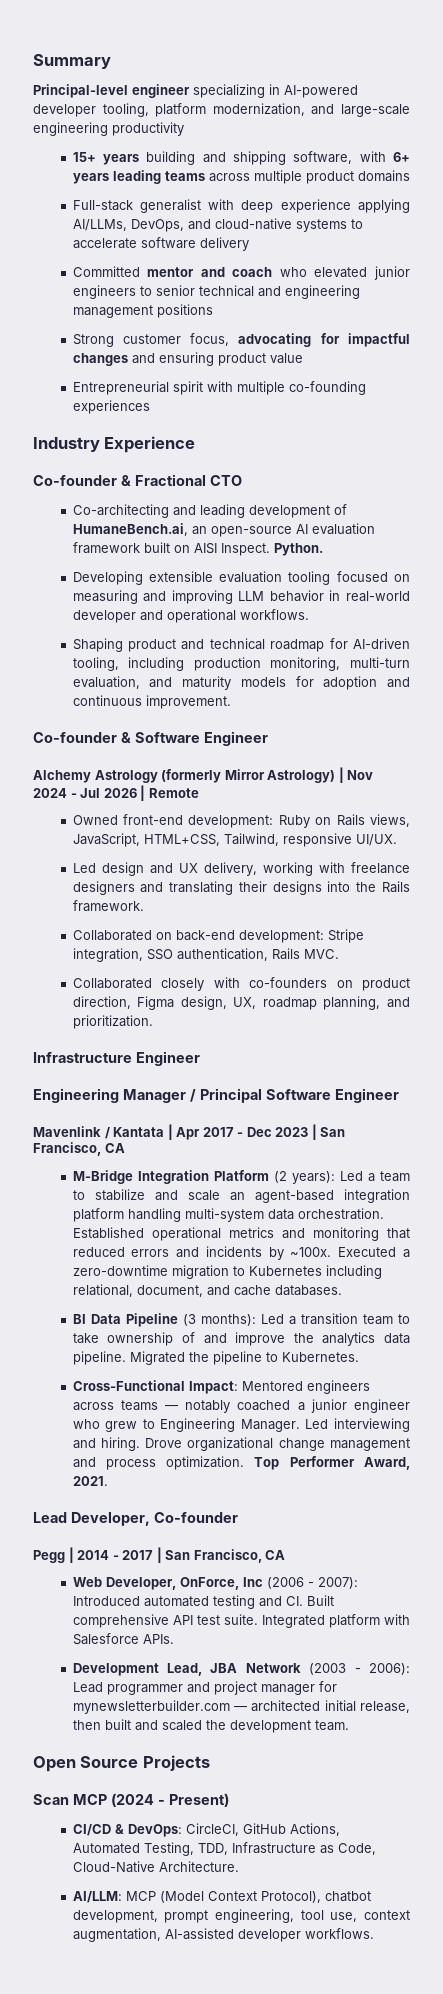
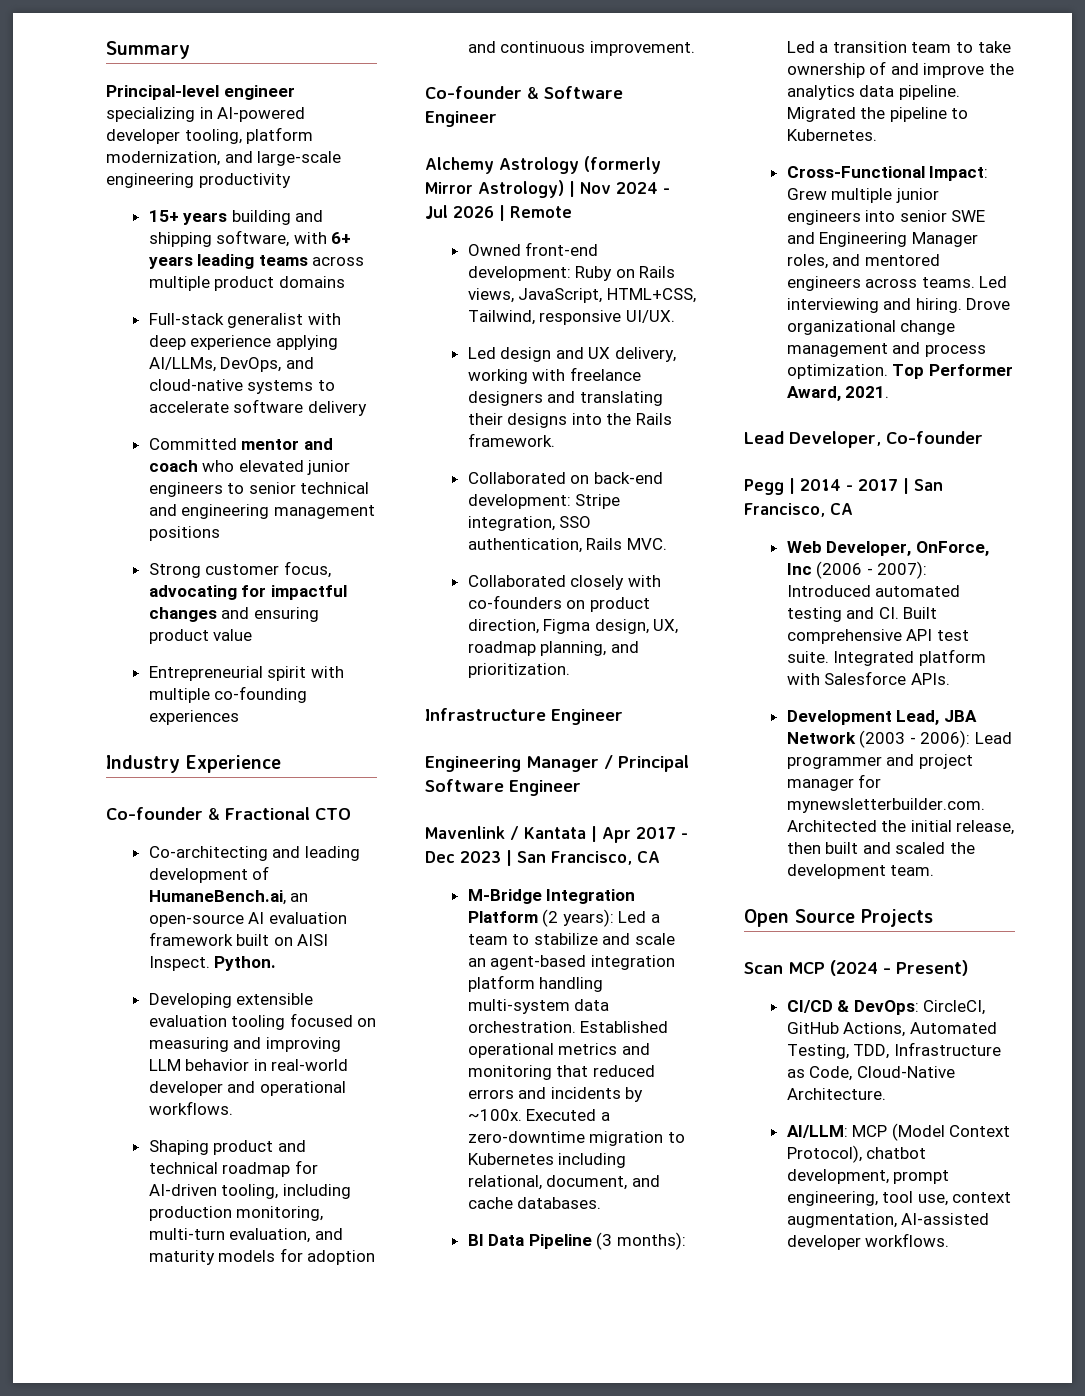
[241,1380,370,1394] [72,1399,411,1413] [72,1418,300,1432] Mentored engineers across teams — notably coached a junior engineer who grew to Engineering Manager. -> [786,188,939,203] [786,210,986,225] [786,232,978,247] [786,254,940,269] [786,276,975,291] Grew multiple junior engineers into senior SWE and Engineering Manager roles, and mentored engineers across teams.
[72,1700,321,1714] mynewsletterbuilder.com — architected -> [786,798,985,813] [786,820,907,832] mynewsletterbuilder.com. Architected the

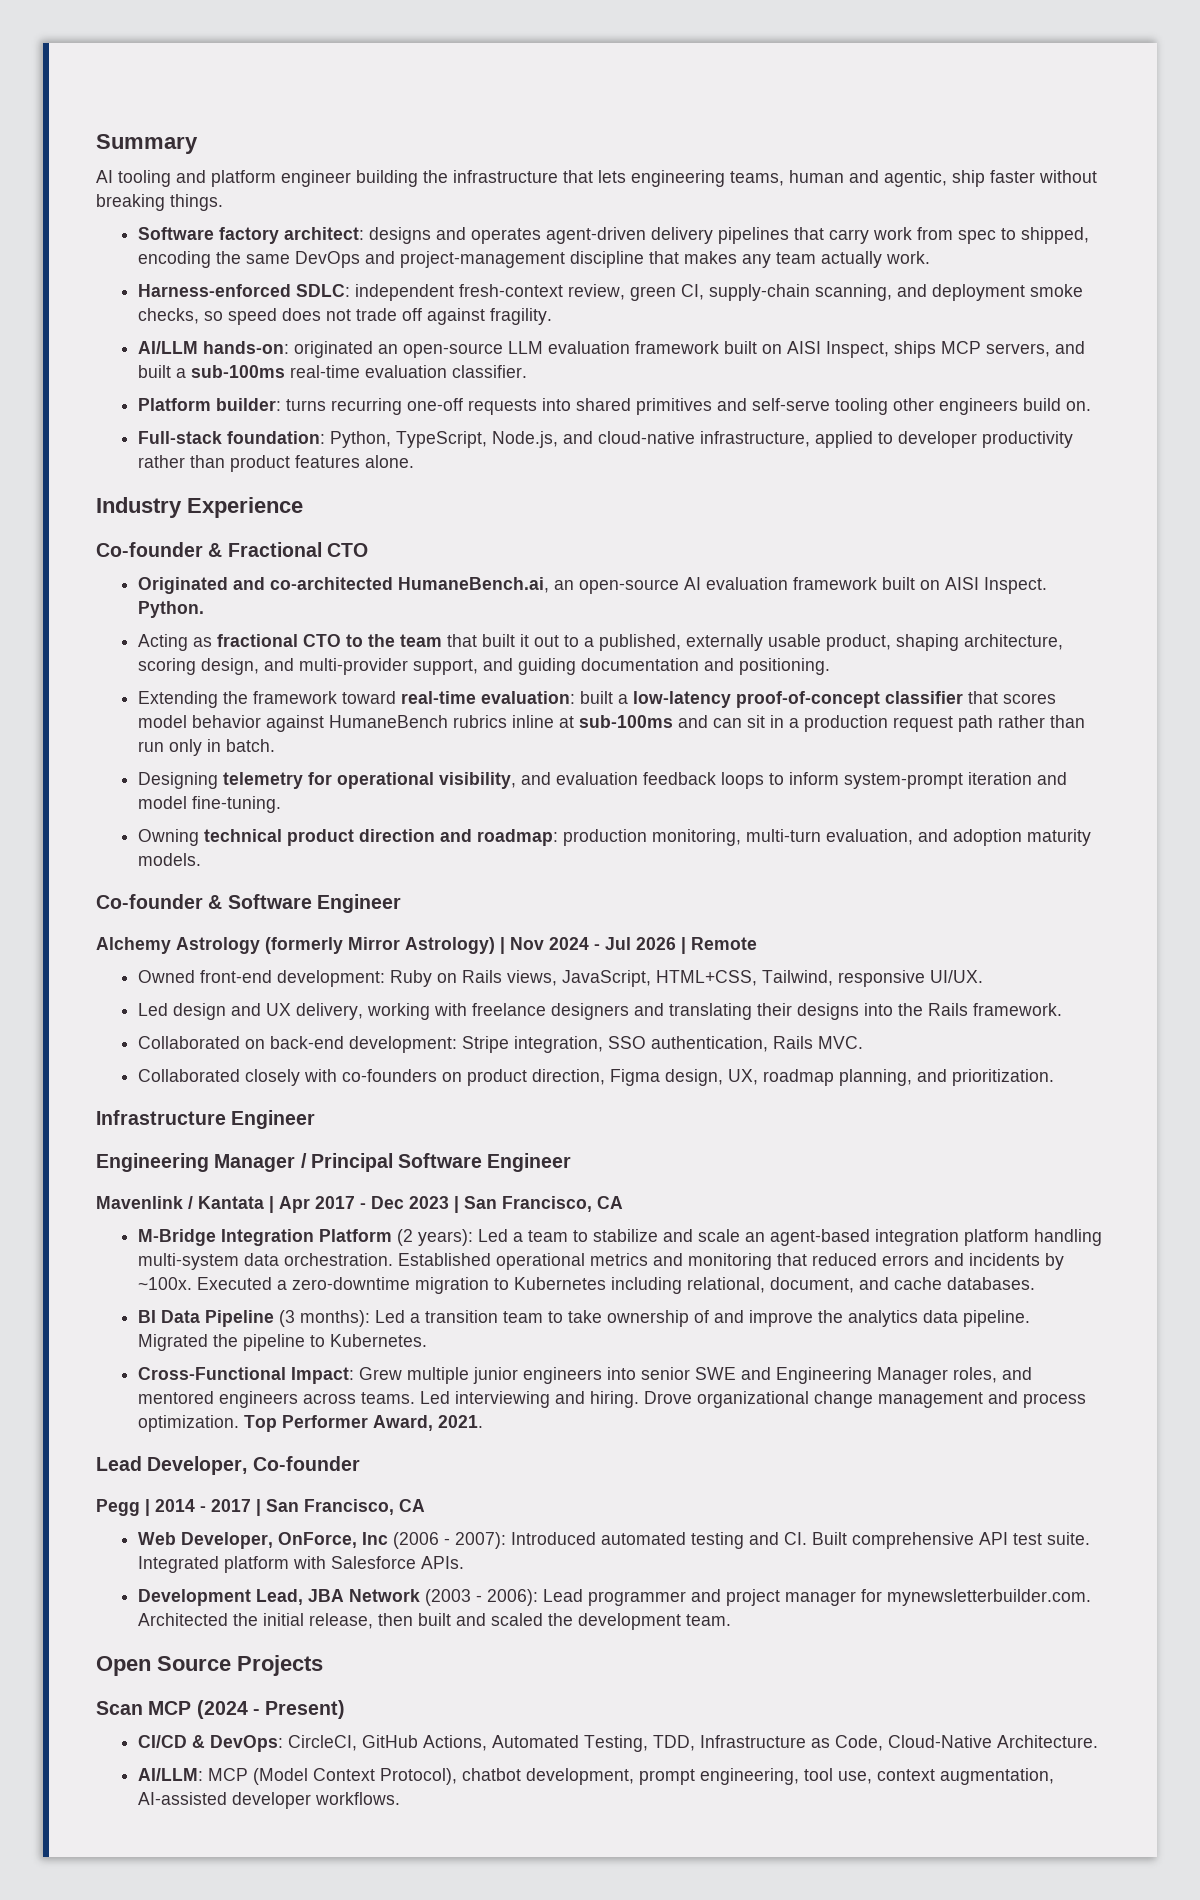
[106,85,295,100] [106,107,306,122] [106,127,314,144] [106,151,342,166] [106,173,291,188] [148,210,324,225] [148,230,352,247] [148,254,365,269] [148,276,345,291] [148,313,341,328] [148,335,338,350] [148,357,314,372] [148,379,335,394] [148,399,367,416] [148,438,333,450] [148,460,351,475] [148,482,370,497] [148,504,375,519] [148,526,220,541] [148,561,331,578] [148,585,347,600] [148,607,319,622] [148,629,253,644] [148,666,344,681] [148,686,308,703] [148,710,239,725] Principal-level engineer specializing in AI-powered developer tooling, platform modernization, and large-scale engineering productivity // 15+ years building and shipping software, with 6+ years leading teams across multiple product domains // Full-stack generalist with deep experience applying AI/LLMs, DevOps, and cloud-native systems to accelerate software delivery // Committed mentor and coach who elevated junior engineers to senior technical and engineering management positions // Strong customer focus, advocating for impactful changes and ensuring product value // Entrepreneurial spirit with multiple co-founding experiences -> [96,170,1097,187] [96,194,223,211] [137,227,1089,244] [137,251,930,268] [137,284,1083,301] [137,308,552,325] [137,341,1085,358] [137,365,527,378] [137,398,1091,415] [137,431,1073,448] [137,455,414,472] AI tooling and platform engineer building the infrastructure that lets engineering teams, human and agentic, ship faster without breaking things. // Software factory architect: designs and operates agent-driven delivery pipelines that carry work from spec to shipped, encoding the same DevOps and project-management discipline that makes any team actually work. // Harness-enforced SDLC: independent fresh-context review, green CI, supply-chain scanning, and deployment smoke checks, so speed does not trade off against fragility. // AI/LLM hands-on: originated an open-source LLM evaluation framework built on AISI Inspect, ships MCP servers, and built a sub-100ms real-time evaluation classifier. // Platform builder: turns recurring one-off requests into shared primitives and self-serve tooling other engineers build on. // Full-stack foundation: Python, TypeScript, Node.js, and cloud-native infrastructure, applied to developer productivity rather than product features alone.
[148,846,360,861] [148,866,270,883] Co-architecting and leading development of -> [137,577,393,594] Originated and co-architected
[148,993,314,1008] [148,1013,377,1030] [148,1037,341,1052] [148,1059,349,1071] [148,1081,346,1096] [148,1101,233,1115] [148,1140,306,1155] [148,1160,318,1177] [148,1184,351,1199] Developing extensible evaluation tooling focused on measuring and improving LLM behavior in real-world developer and operational workflows. // Shaping product and technical roadmap for AI-driven tooling, including -> [137,634,1063,651] [137,658,830,675] [137,691,1056,708] [137,715,1085,732] [137,739,275,756] [137,772,1067,789] [137,796,281,813] [137,829,558,846] Acting as fractional CTO to the team that built it out to a published, externally usable product, shaping architecture, scoring design, and multi-provider support, and guiding documentation and positioning. // Extending the framework toward real-time evaluation: built a low-latency proof-of-concept classifier that scores model behavior against HumaneBench rubrics inline at sub-100ms and can sit in a production request path rather than run only in batch. // Designing telemetry for operational visibility, and evaluation feedback loops to inform system-prompt iteration and model fine-tuning. // Owning technical product direction and roadmap:
[148,1248,376,1265] [467,41,695,56] maturity models for adoption and continuous improvement. -> [952,829,1091,846] [137,853,201,866] adoption maturity models.

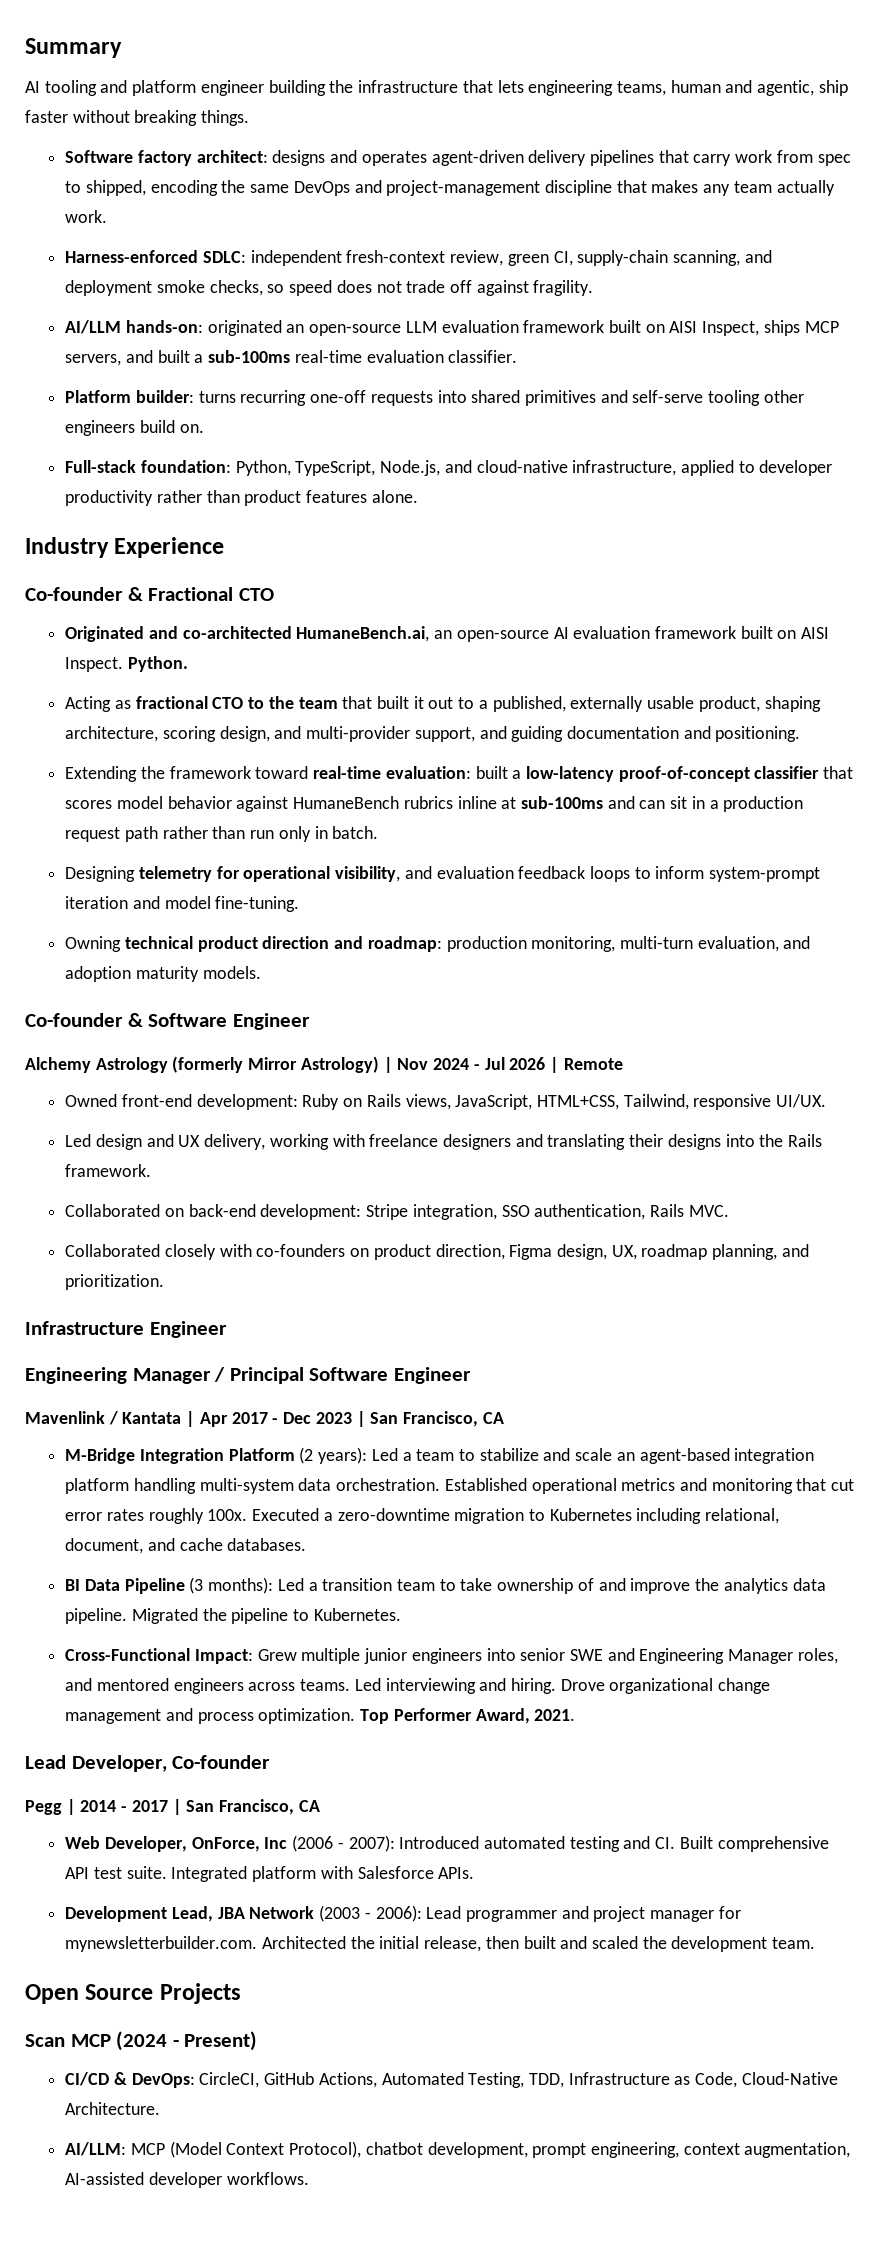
[811,1253,1064,1270] [137,1277,192,1290] reduced errors and incidents by ~100x. -> [831,1479,855,1491] [65,1508,248,1524] cut error rates roughly 100x.
[803,1768,872,1784] tool use, -> (680, 2150) none

